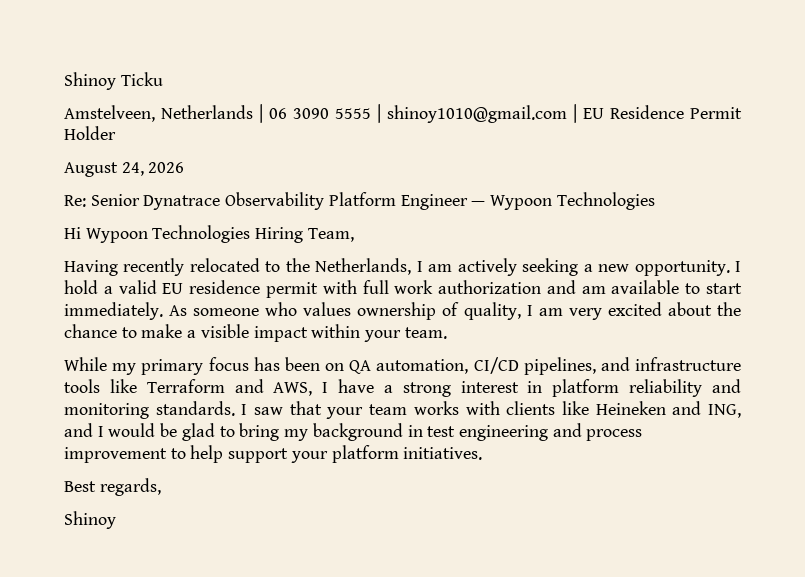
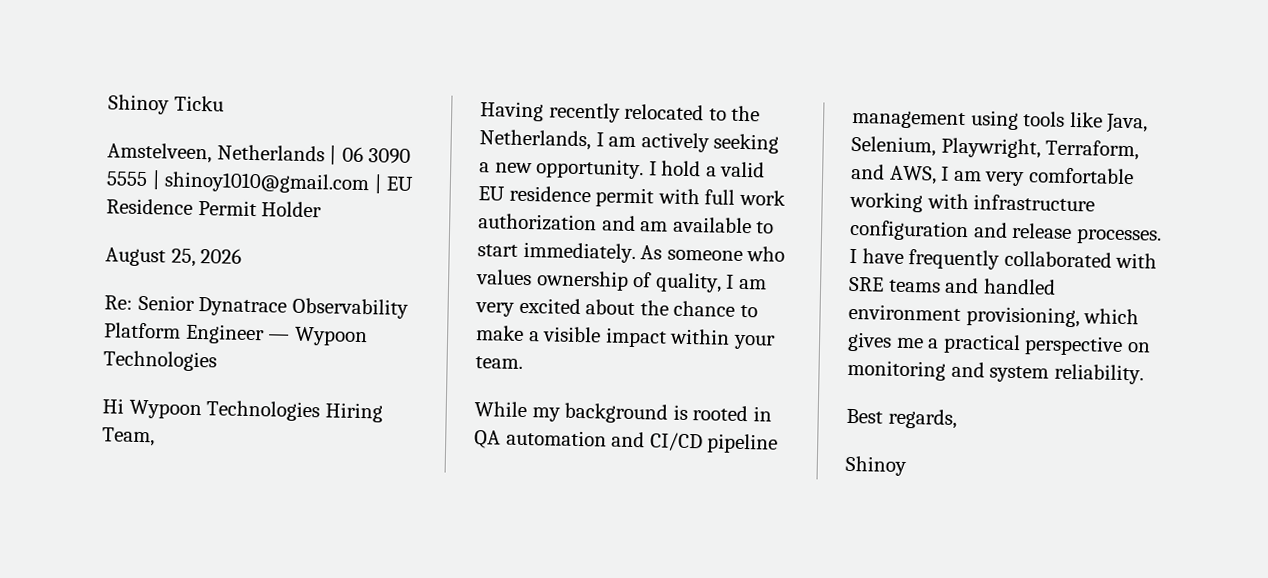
[121,162,144,176] 24, -> [170,248,196,267] 25,
[141,357,741,375] [64,379,741,397] [64,401,742,419] [64,423,643,441] [64,445,483,463] primary focus has been on QA automation, CI/CD pipelines, and infrastructure tools like Terraform and AWS, I have a strong interest in platform reliability and monitoring standards. I saw that your team works with clients like Heineken and ING, and I would be glad to bring my background in test engineering and process improvement to help support your platform initiatives. -> [564,402,772,424] [474,429,779,454] [852,109,1149,134] [851,135,1140,161] [851,163,1134,187] [849,191,1096,213] [849,219,1162,245] [849,248,1158,270] [849,276,1056,295] [848,303,1140,328] [847,331,1151,356] [847,359,1144,385] background is rooted in QA automation and CI/CD pipeline management using tools like Java, Selenium, Playwright, Terraform, and AWS, I am very comfortable working with infrastructure configuration and release processes. I have frequently collaborated with SRE teams and handled environment provisioning, which gives me a practical perspective on monitoring and system reliability.

